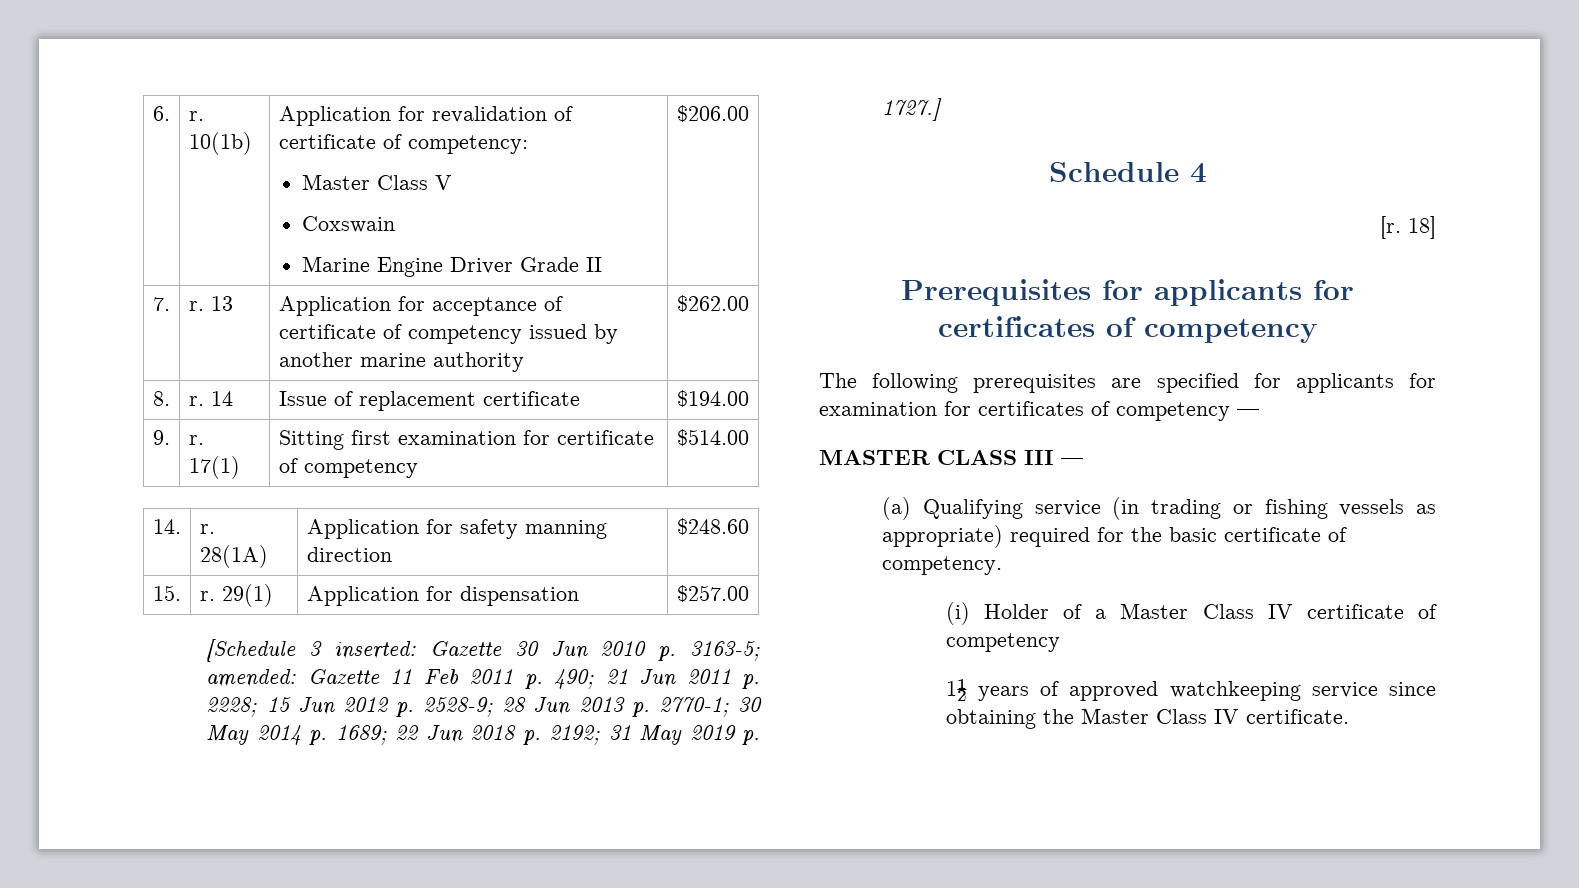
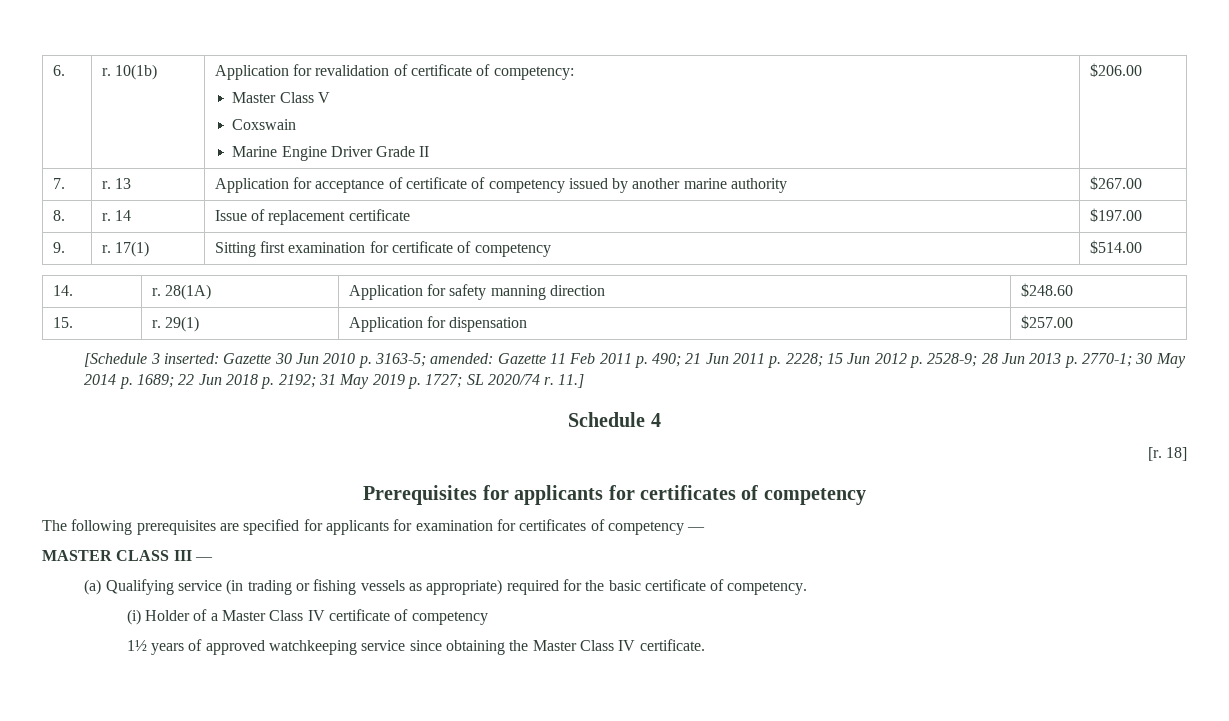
[676,295,749,312] $262.00 -> [1089,176,1142,190] $267.00
[676,390,749,407] $194.00 -> [1089,208,1142,222] $197.00
[882,98,943,121] 1727.] -> [425,374,585,388] 1727; SL 2020/74 r. 11.]

